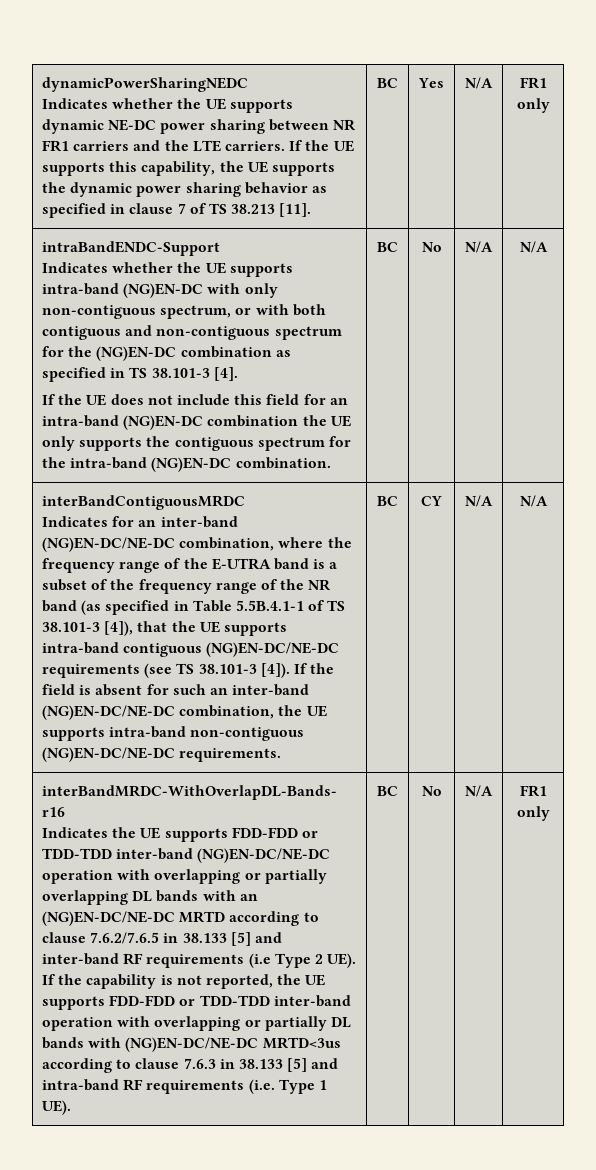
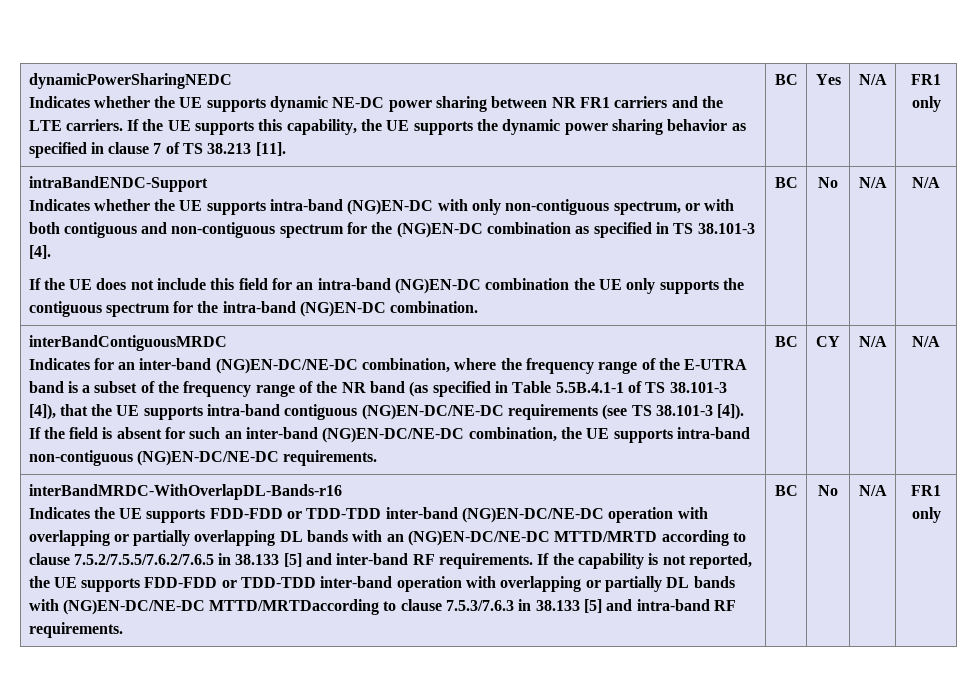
[179,911,319,926] [42,932,160,944] MRTD according to clause 7.6.2/7.6.5 -> [554,530,747,546] [28,553,214,565] MTTD/MRTD according to clause 7.5.2/7.5.5/7.6.2/7.6.5
[146,953,357,968] requirements (i.e Type 2 UE). -> [439,553,534,569] requirements.
[262,1037,341,1049] [42,1058,216,1073] MRTD<3us according to clause 7.6.3 -> [209,599,515,615] MTTD/MRTDaccording to clause 7.5.3/7.6.3
[146,1079,327,1094] [42,1100,72,1115] requirements (i.e. Type 1 UE). -> [28,622,123,638] requirements.

